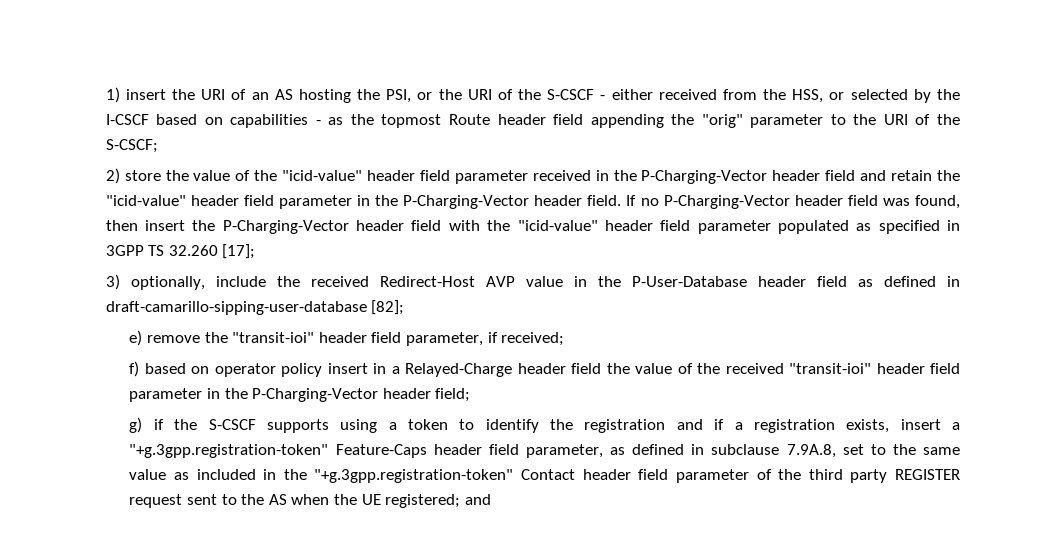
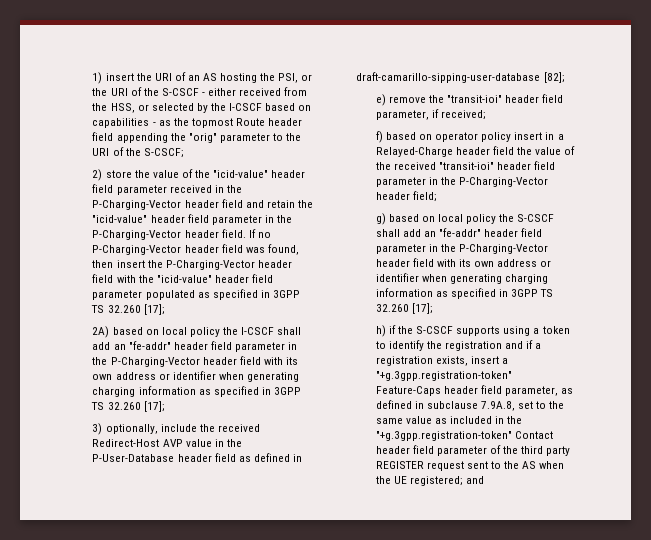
(256, 251) none -> [92,326,302,338] [92,341,298,352] [92,356,298,367] [92,371,299,382] [92,386,301,397] [91,401,165,412] // 2A) based on local policy the I-CSCF shall add an "fe-addr" header field parameter in the P-Charging-Vector header field with its own address or identifier when generating charging information as specified in 3GPP TS 32.260 [17];
(143, 425) none -> [388,214,555,224] [375,228,543,237] [375,244,549,254] [375,258,552,267] [375,273,549,284] [375,288,554,299] [375,303,433,314] [375,325,386,337] based on local policy the S-CSCF shall add an "fe-addr" header field parameter in the P-Charging-Vector header field with its own address or identifier when generating charging information as specified in 3GPP TS 32.260 [17]; // h)

